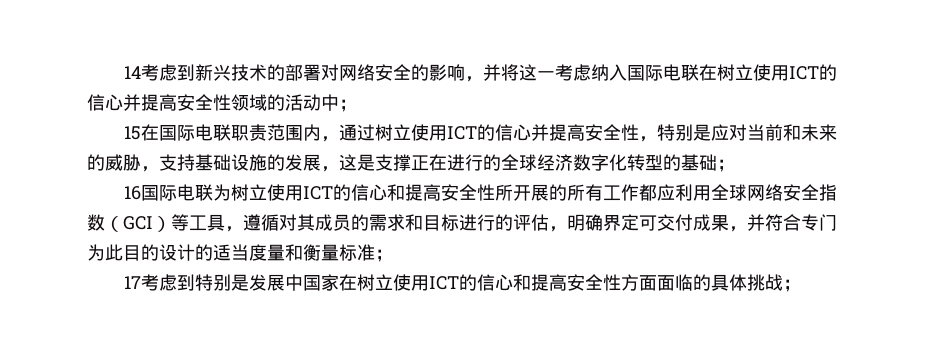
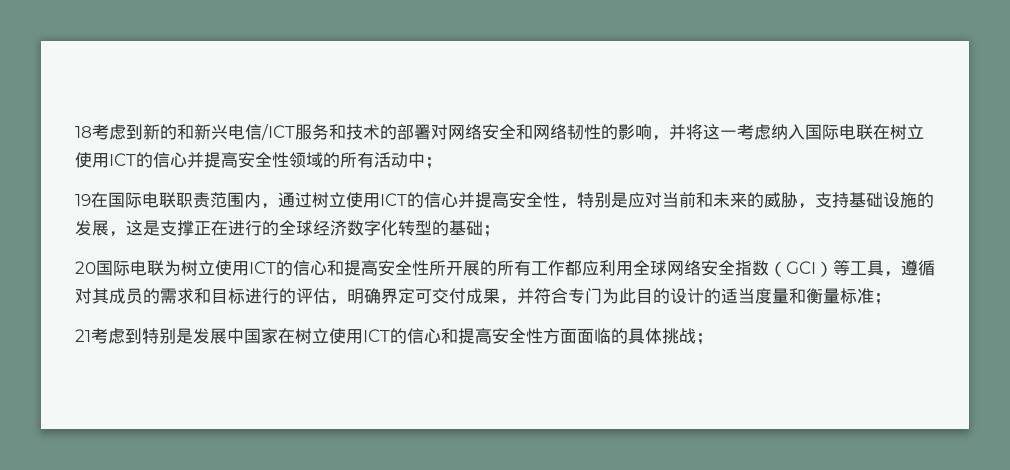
[123,66,141,79] 14 -> [75,126,92,138] 18
[212,64,231,81] 兴 -> [160,124,346,140] 的和新兴电信/ICT服务和
(411, 72) none -> [516,124,601,140] 和网络韧性
(285, 102) none -> [340,152,374,168] 所有
[123,126,141,140] 15 -> [75,194,91,206] 19
[123,186,141,200] 16 -> [75,261,96,274] 20
[123,276,141,289] 17 -> [75,329,91,342] 21

